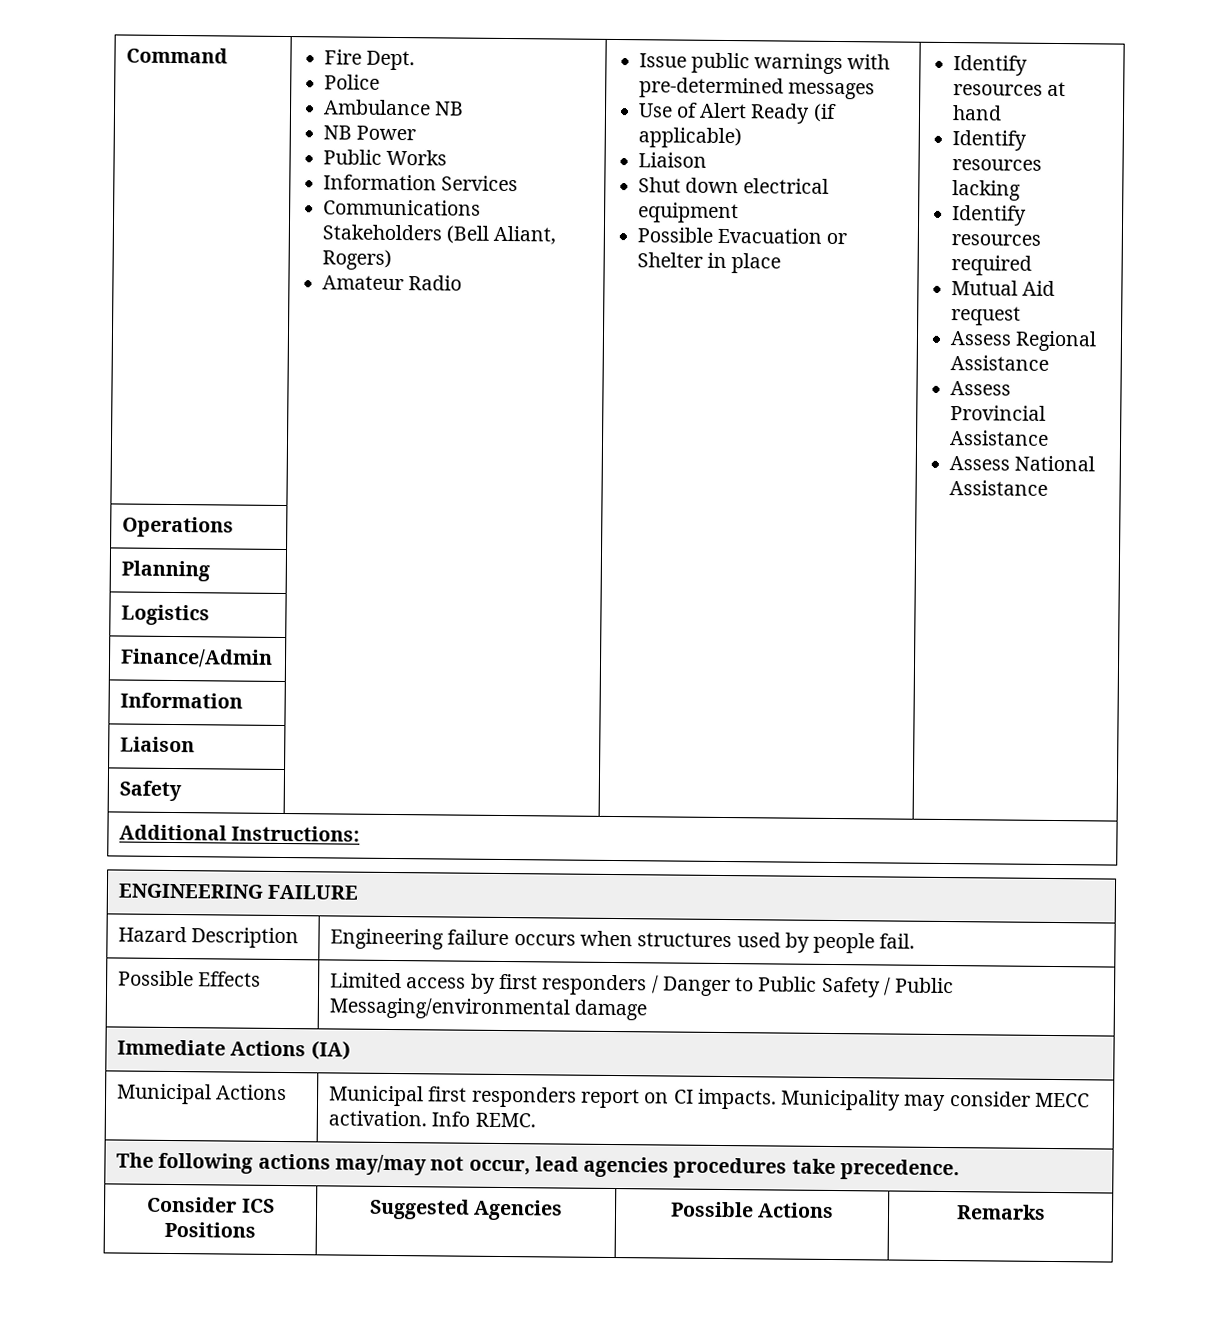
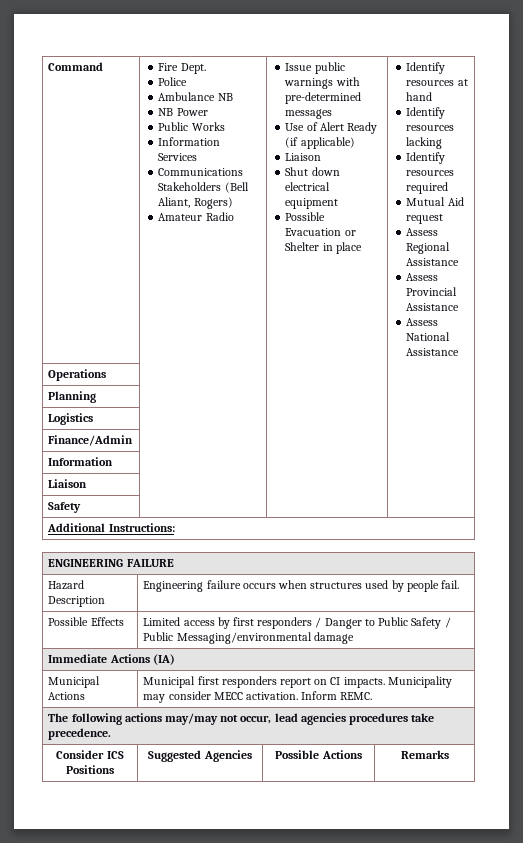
[431,1111,471,1127] Info -> [301,691,338,700] Inform

